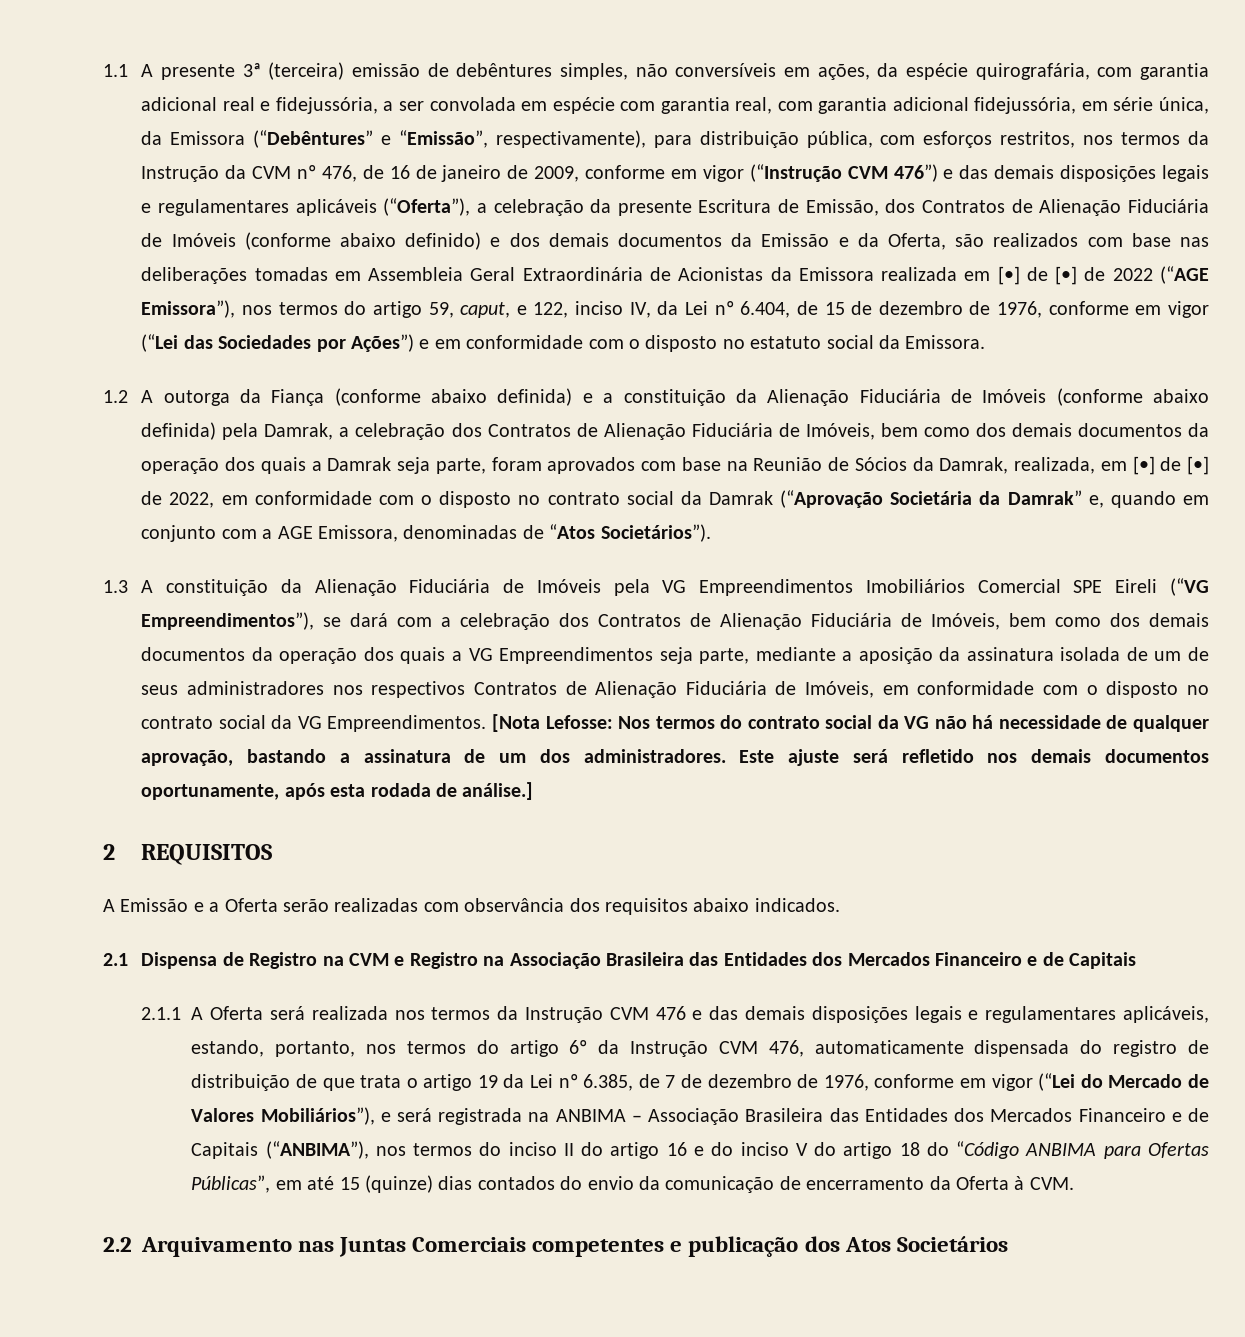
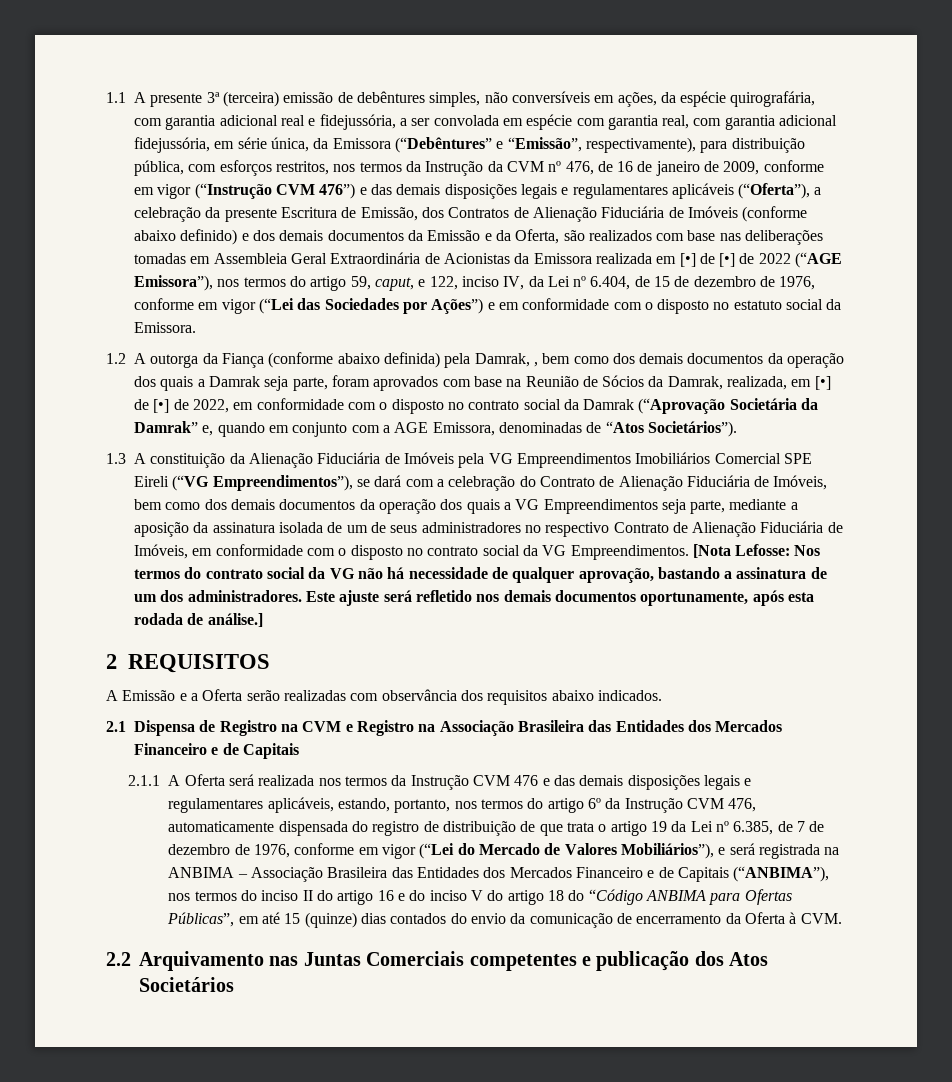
[582,388,1209,406] [141,422,875,440] e a constituição da Alienação Fiduciária de Imóveis (conforme abaixo definida) pela Damrak, a celebração dos Contratos de Alienação Fiduciária de Imóveis, -> [444,353,538,368] pela Damrak, ,
[559,613,682,627] dos Contratos -> [519,476,595,487] do Contrato
[332,681,557,698] nos respectivos Contratos -> [524,522,669,537] no respectivo Contrato

